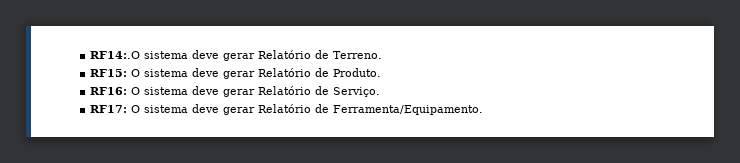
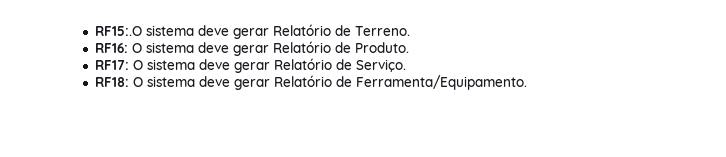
[89,51,140,59] RF14:.O -> [94,26,142,36] RF15:.O
[89,69,127,77] RF15: -> [94,43,128,53] RF16:
[89,87,127,95] RF16: -> [94,60,129,70] RF17:
[89,105,127,113] RF17: -> [94,77,129,87] RF18:

